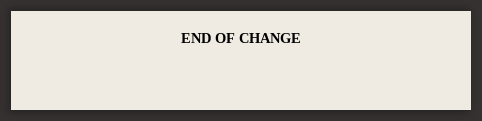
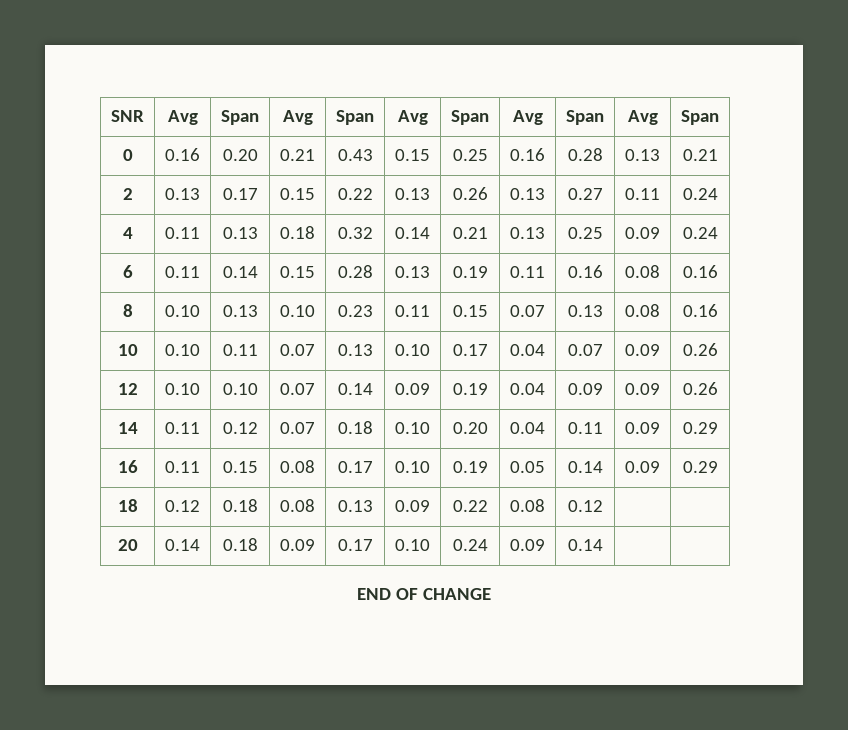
(181, 38) none -> [111,110,144,122] [167,110,198,125] [221,110,259,125] [282,110,313,125] [336,110,374,125] [397,110,428,125] [451,110,489,125] [512,110,543,125] [566,110,604,125] [627,110,658,125] [681,110,719,125] [122,149,133,161] [165,148,200,161] [222,149,258,161] [280,149,315,161] [337,149,373,161] [395,149,430,161] [452,149,488,161] [510,148,545,161] [567,148,603,161] [625,149,660,161] [682,149,718,161] [122,188,133,200] [165,188,200,200] [222,188,258,200] [280,188,315,200] [337,188,373,200] [395,188,430,200] [452,187,488,200] [510,188,545,200] [567,188,603,200] [625,188,660,200] [682,188,718,200] [122,227,133,239] [165,227,200,239] [222,227,258,239] [280,226,315,239] [337,227,373,239] [395,227,430,239] [452,227,488,239] [510,227,545,239] [567,227,603,239] [625,227,660,239] [682,227,718,239] [122,265,133,278] [165,266,200,278] [222,266,258,278] [280,266,315,278] [337,265,373,278] [395,266,430,278] [452,266,488,278] [510,266,545,278] [567,265,603,278] [625,265,660,278] [682,265,718,278] [122,304,133,317] [165,305,200,317] [222,305,258,317] [280,305,315,317] [337,305,373,317] [395,305,430,317] [452,305,488,317] [510,305,545,317] [567,305,603,317] [625,304,660,317] [682,304,718,317] [117,344,138,356] [165,344,200,356] [222,344,258,356] [280,344,315,356] [337,344,373,356] [395,344,430,356] [452,344,488,356] [510,344,545,356] [567,344,603,356] [625,344,660,356] [682,343,718,356] [117,383,138,395] [165,383,200,395] [222,383,258,395] [280,383,315,395] [337,383,373,395] [395,383,430,395] [452,383,488,395] [510,383,545,395] [567,383,603,395] [625,383,660,395] [682,382,718,395] [117,422,138,434] [165,422,200,434] [222,422,258,434] [280,422,315,434] [337,421,373,434] [395,422,430,434] [452,422,488,434] [510,422,545,434] [567,422,603,434] [625,422,660,434] [682,422,718,434] [117,460,138,473] [165,461,200,473] [222,461,258,473] [280,460,315,473] [337,461,373,473] [395,461,430,473] [452,461,488,473] [510,461,545,473] [567,461,603,473] [625,461,660,473] [682,461,718,473] [117,499,138,512] [165,500,200,512] [222,499,258,512] [280,499,315,512] [337,500,373,512] [395,500,430,512] [452,500,488,512] [510,499,545,512] [567,500,603,512] [117,539,138,551] [165,539,200,551] [222,538,258,551] [280,539,315,551] [337,539,373,551] [395,539,430,551] [452,539,488,551] [510,539,545,551] [567,539,603,551] SNR | Avg | Span | Avg | Span | Avg | Span | Avg | Span | Avg | Span // 0 | 0.16 | 0.20 | 0.21 | 0.43 | 0.15 | 0.25 | 0.16 | 0.28 | 0.13 | 0.21 // 2 | 0.13 | 0.17 | 0.15 | 0.22 | 0.13 | 0.26 | 0.13 | 0.27 | 0.11 | 0.24 // 4 | 0.11 | 0.13 | 0.18 | 0.32 | 0.14 | 0.21 | 0.13 | 0.25 | 0.09 | 0.24 // 6 | 0.11 | 0.14 | 0.15 | 0.28 | 0.13 | 0.19 | 0.11 | 0.16 | 0.08 | 0.16 // 8 | 0.10 | 0.13 | 0.10 | 0.23 | 0.11 | 0.15 | 0.07 | 0.13 | 0.08 | 0.16 // 10 | 0.10 | 0.11 | 0.07 | 0.13 | 0.10 | 0.17 | 0.04 | 0.07 | 0.09 | 0.26 // 12 | 0.10 | 0.10 | 0.07 | 0.14 | 0.09 | 0.19 | 0.04 | 0.09 | 0.09 | 0.26 // 14 | 0.11 | 0.12 | 0.07 | 0.18 | 0.10 | 0.20 | 0.04 | 0.11 | 0.09 | 0.29 // 16 | 0.11 | 0.15 | 0.08 | 0.17 | 0.10 | 0.19 | 0.05 | 0.14 | 0.09 | 0.29 // 18 | 0.12 | 0.18 | 0.08 | 0.13 | 0.09 | 0.22 | 0.08 | 0.12 | | // 20 | 0.14 | 0.18 | 0.09 | 0.17 | 0.10 | 0.24 | 0.09 | 0.14 | | //

